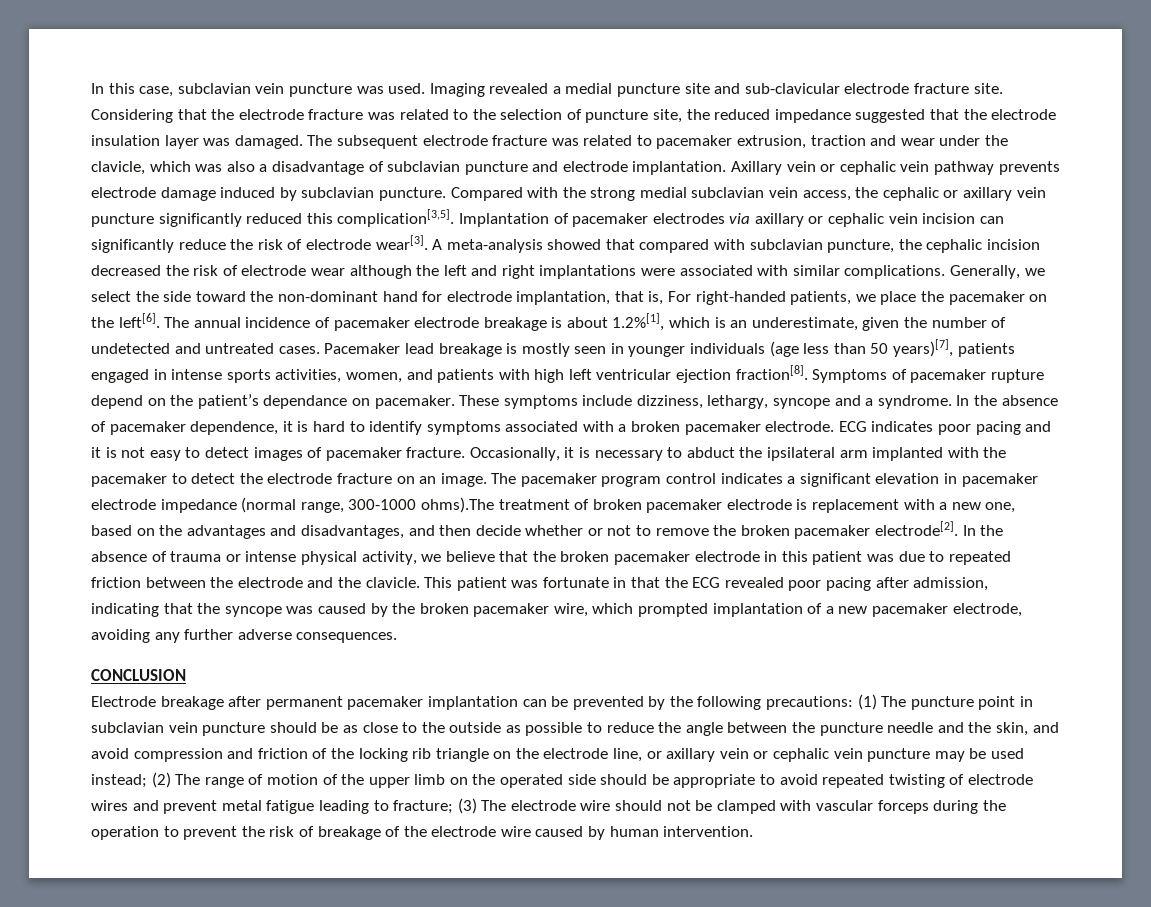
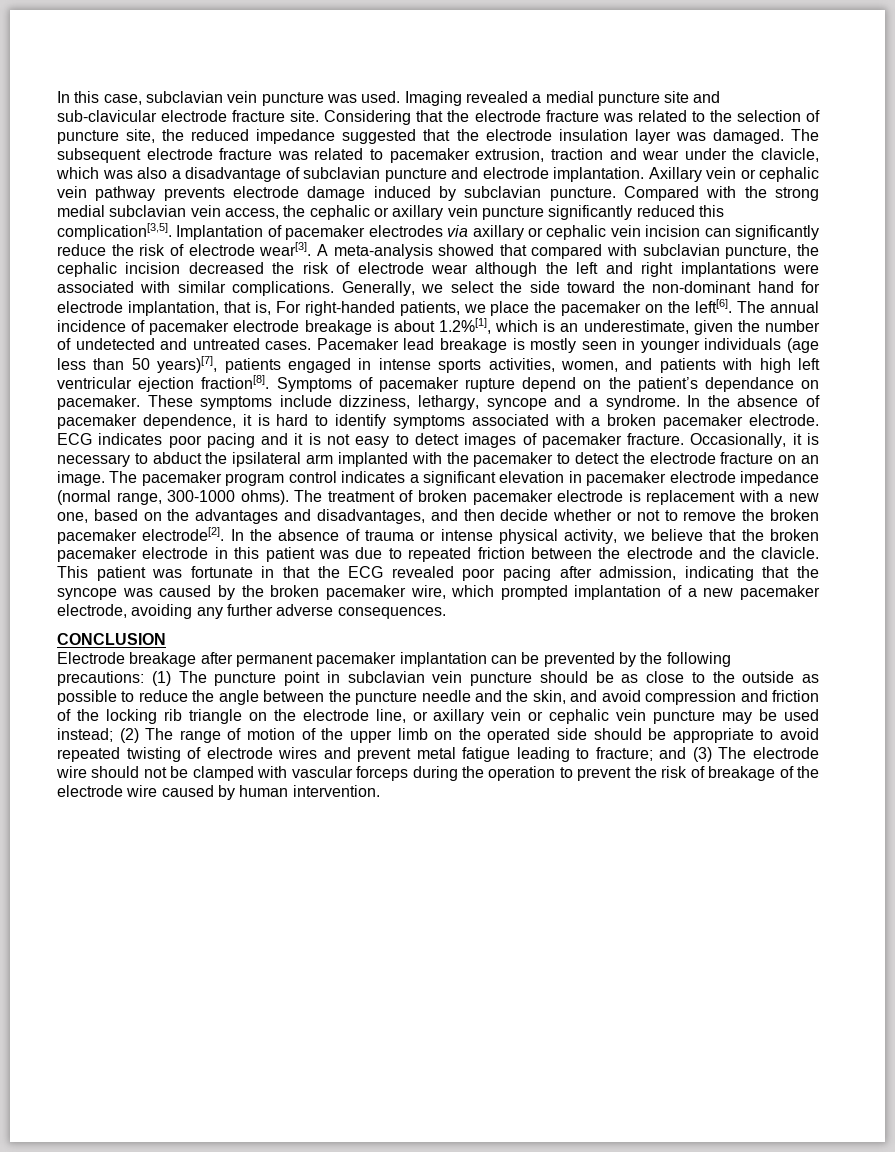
[420,497,494,513] ohms).The -> [240,490,323,505] ohms). The
(454, 807) none -> [659,747,687,759] and

